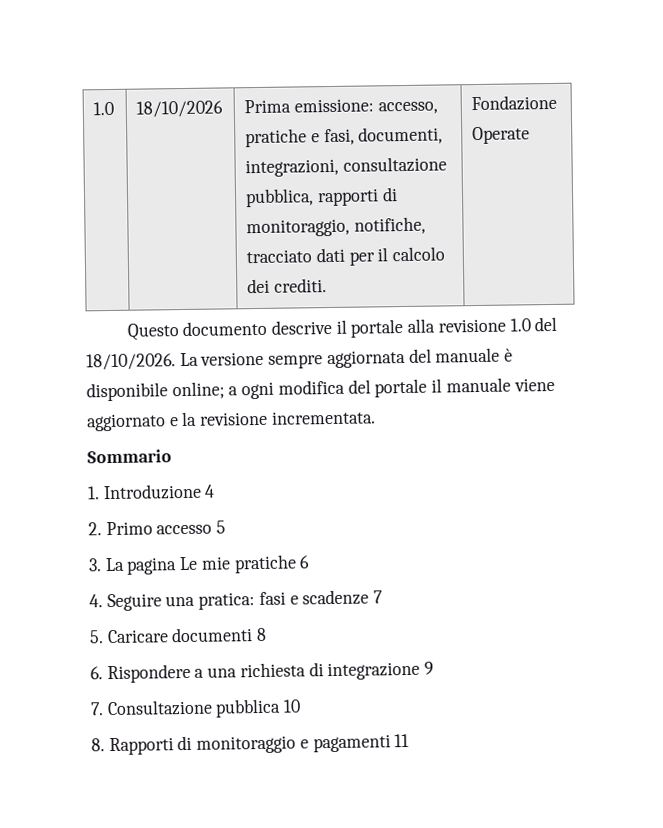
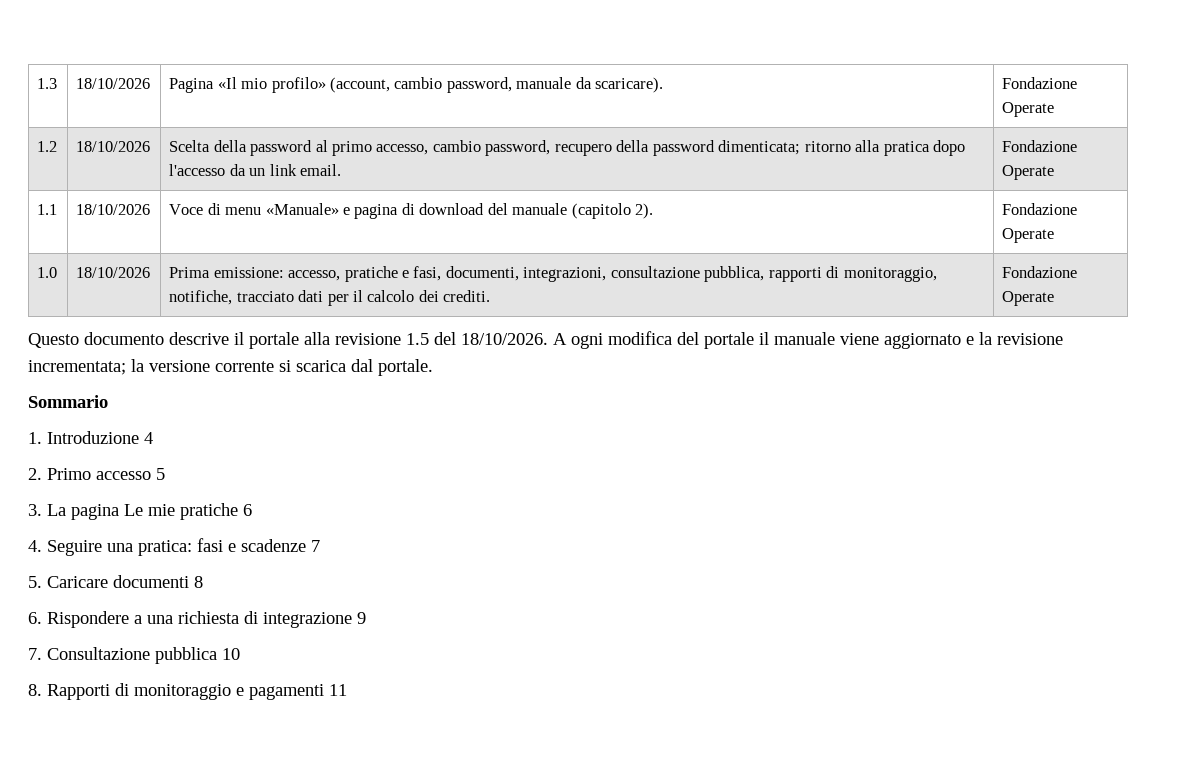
(93, 108) none -> [37,78,58,89] [76,78,151,89] [169,77,664,93] [1002,77,1078,89] [1002,102,1055,117] [37,141,58,152] [76,141,151,152] [169,140,965,156] [169,164,341,176] [1002,140,1078,152] [1002,165,1055,180] [37,204,58,215] [76,204,151,215] [169,203,654,219] [1002,203,1078,215] [1002,228,1055,243] 1.3 | 18/10/2026 | Pagina «Il mio profilo» (account, cambio password, manuale da scaricare). | Fondazione Operate // 1.2 | 18/10/2026 | Scelta della password al primo accesso, cambio password, recupero della password dimenticata; ritorno alla pratica dopo l'accesso da un link email. | Fondazione Operate // 1.1 | 18/10/2026 | Voce di menu «Manuale» e pagina di download del manuale (capitolo 2). | Fondazione Operate //
[509,318,531,332] 1.0 -> [406,333,429,345] 1.5
[179,347,514,369] [86,381,239,402] La versione sempre aggiornata del manuale è disponibile online; a -> [553,333,567,345] A
[270,410,376,425] incrementata. -> [28,359,433,376] incrementata; la versione corrente si scarica dal portale.

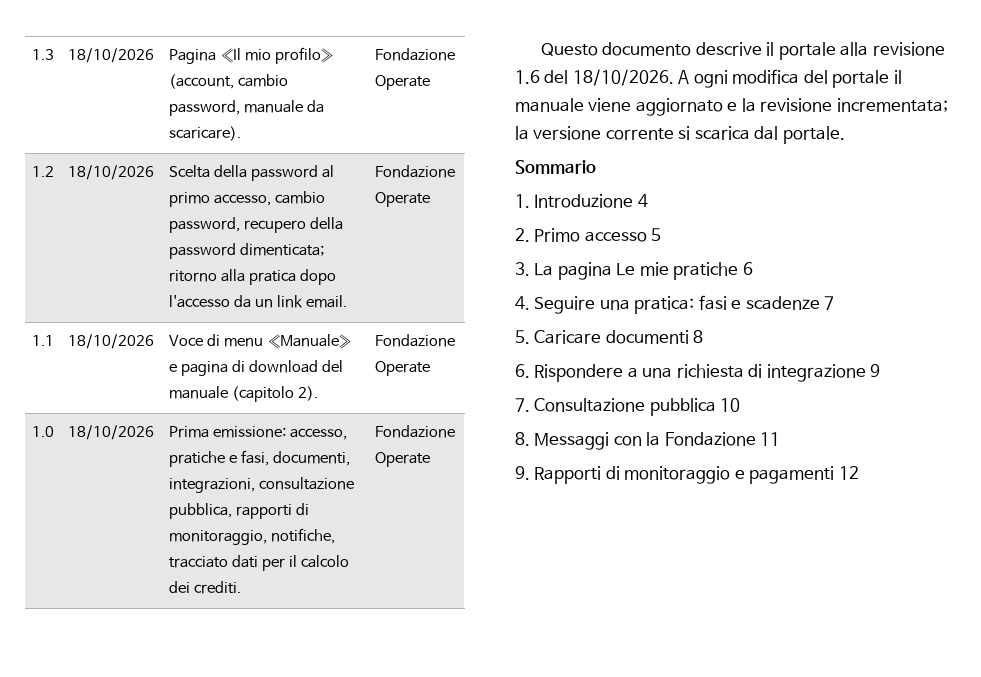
[406,333,429,345] 1.5 -> [515,70,540,84] 1.6
(42, 690) none -> [534,432,781,450] [515,466,530,480] Messaggi con la Fondazione 11 // 9.
[329,684,347,696] 11 -> [838,466,859,480] 12

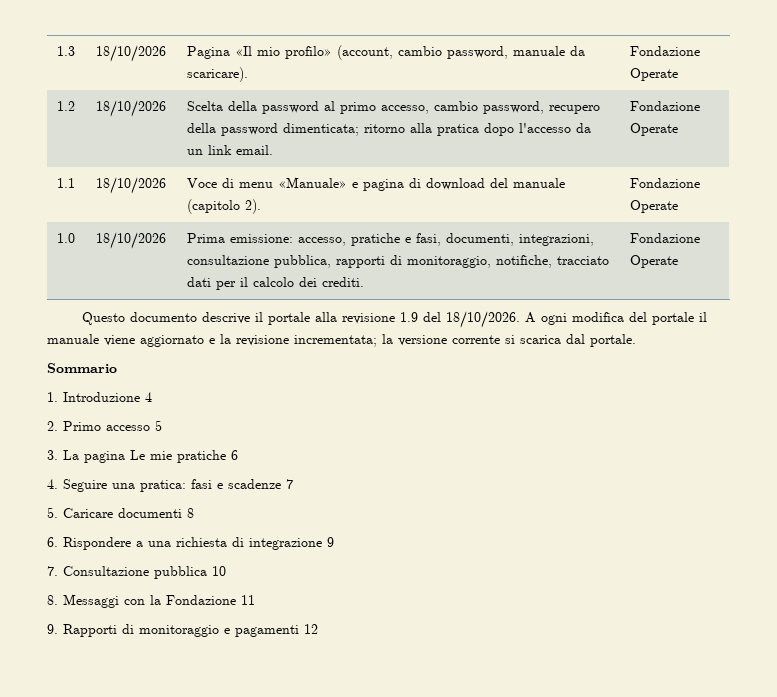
[515,70,540,84] 1.6 -> [400,312,419,322] 1.9

